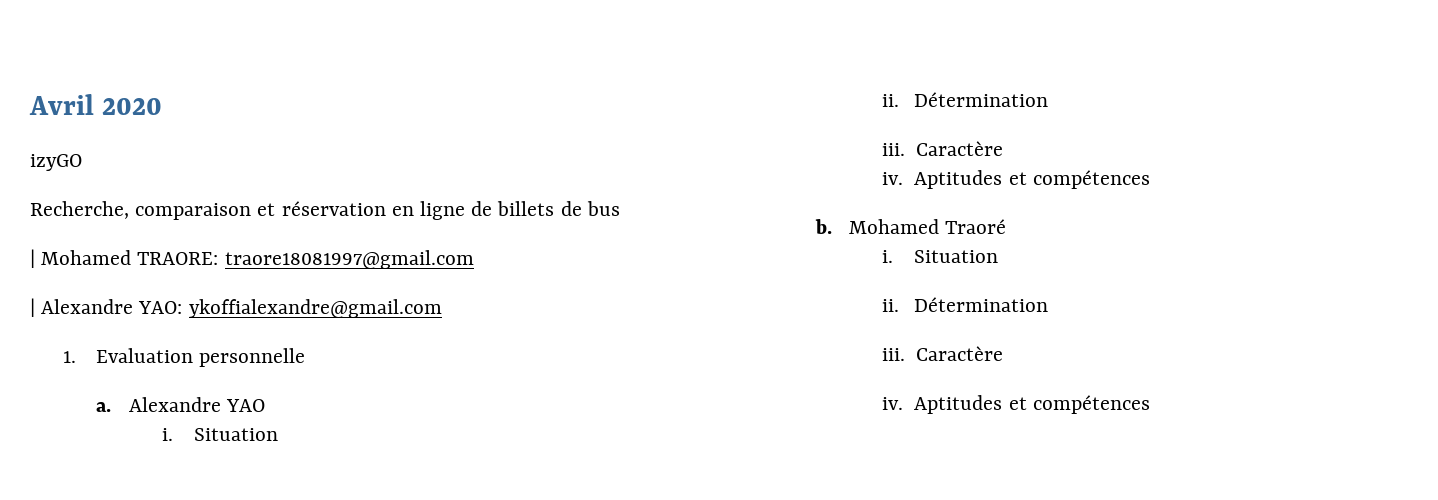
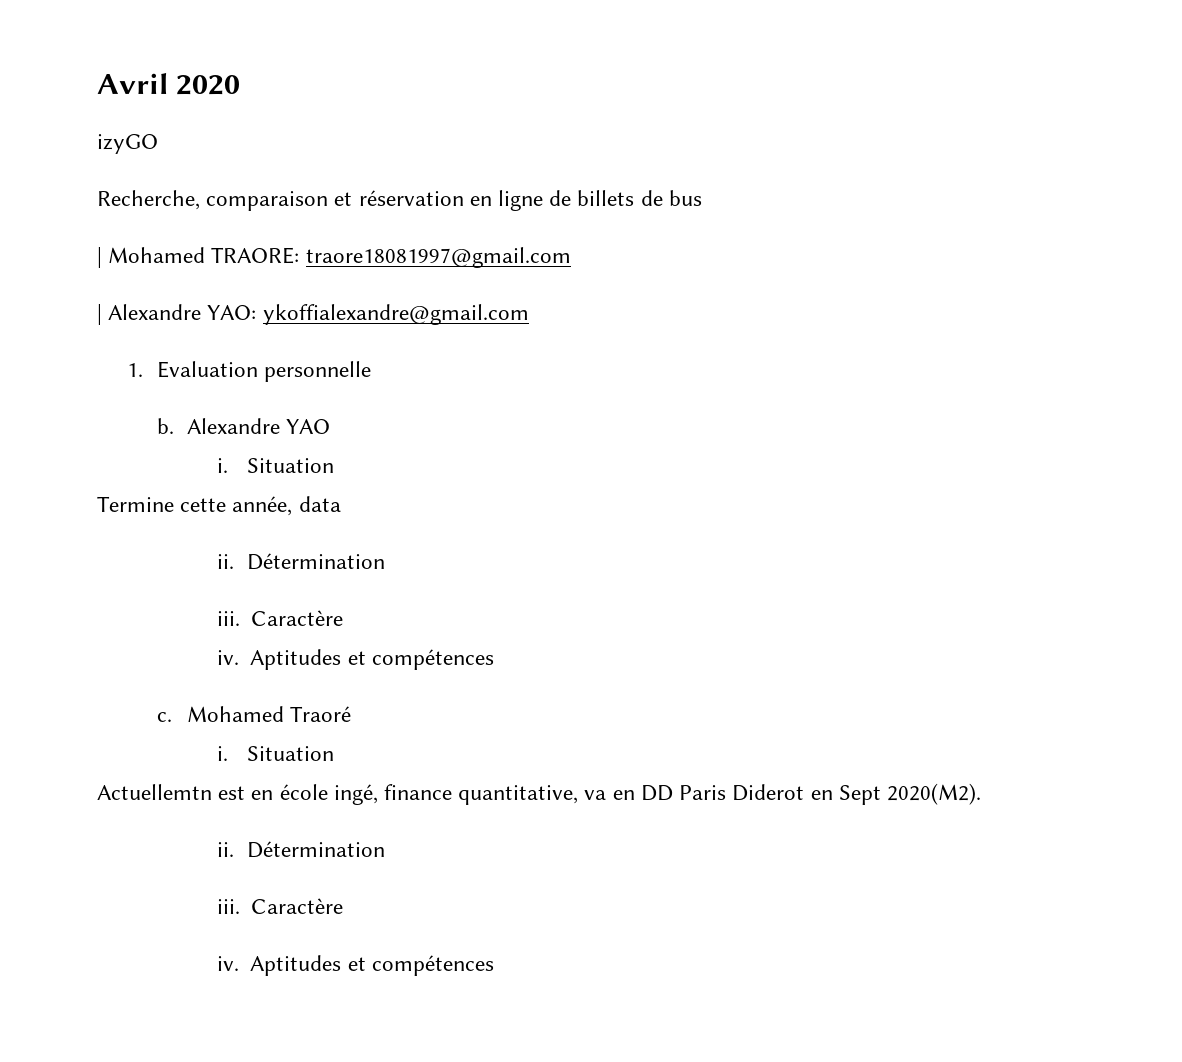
[95,402,111,412] a. -> [156,418,174,434] b.
(279, 434) none -> [97,496,341,516] // Termine cette année, data
[814,219,832,234] b. -> [156,712,172,722] c.
(999, 256) none -> [97,783,981,805] // Actuellemtn est en école ingé, finance quantitative, va en DD Paris Diderot en Sept 2020(M2).

